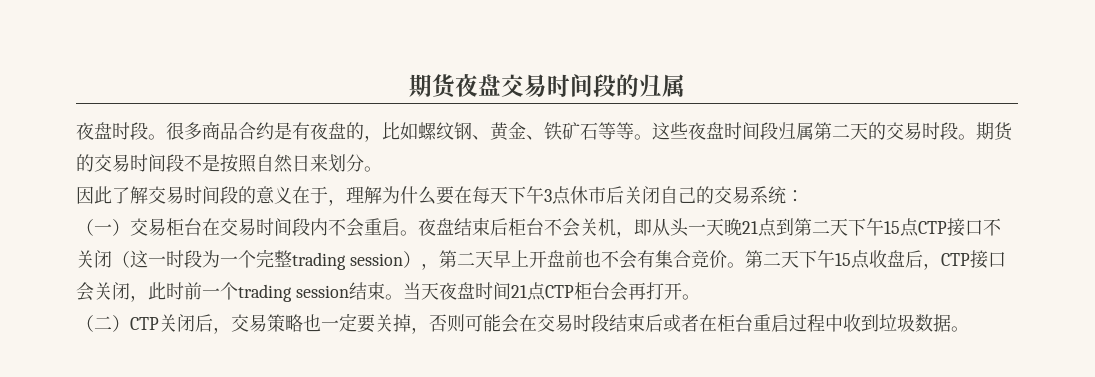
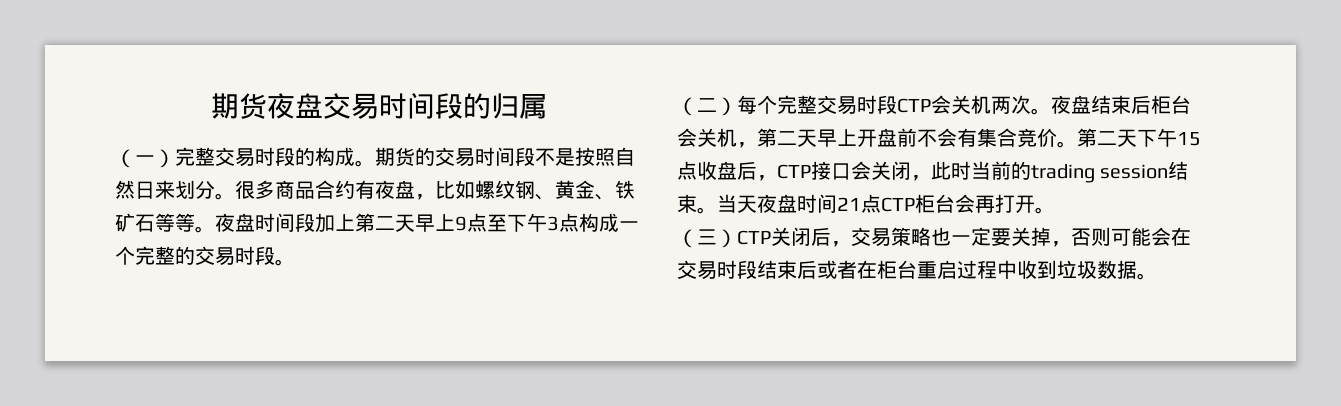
[76,122,958,142] 夜盘时段。很多商品合约是有夜盘的，比如螺纹钢、黄金、铁矿石等等。这些夜盘时间段归属第二天的交易时段 -> [115,147,355,168] （一）完整交易时段的构成
[76,186,804,206] [76,218,400,237] // 因此了解交易时间段的意义在于，理解为什么要在每天下午3点休市后关闭自己的交易系统： // （一）交易柜台在交易时间段内不会重启 -> [235,180,635,200] [115,213,639,233] [115,246,295,266] [677,95,1031,116] 很多商品合约有夜盘，比如螺纹钢、黄金、铁矿石等等。夜盘时间段加上第二天早上9点至下午3点构成一个完整的交易时段。 // （二）每个完整交易时段CTP会关机两次
[544,218,562,236] 不 -> (1191, 104) none
[634,218,1001,237] [76,249,439,270] 即从头一天晚21点到第二天下午15点CTP接口不关闭（这一时段为一个完整trading session）， -> (757, 145) none
[582,250,601,268] 也 -> (917, 137) none
[184,282,238,300] 前一个 -> [971,161,1031,180] 当前的
[94,316,112,330] 二 -> [697,229,717,245] 三

